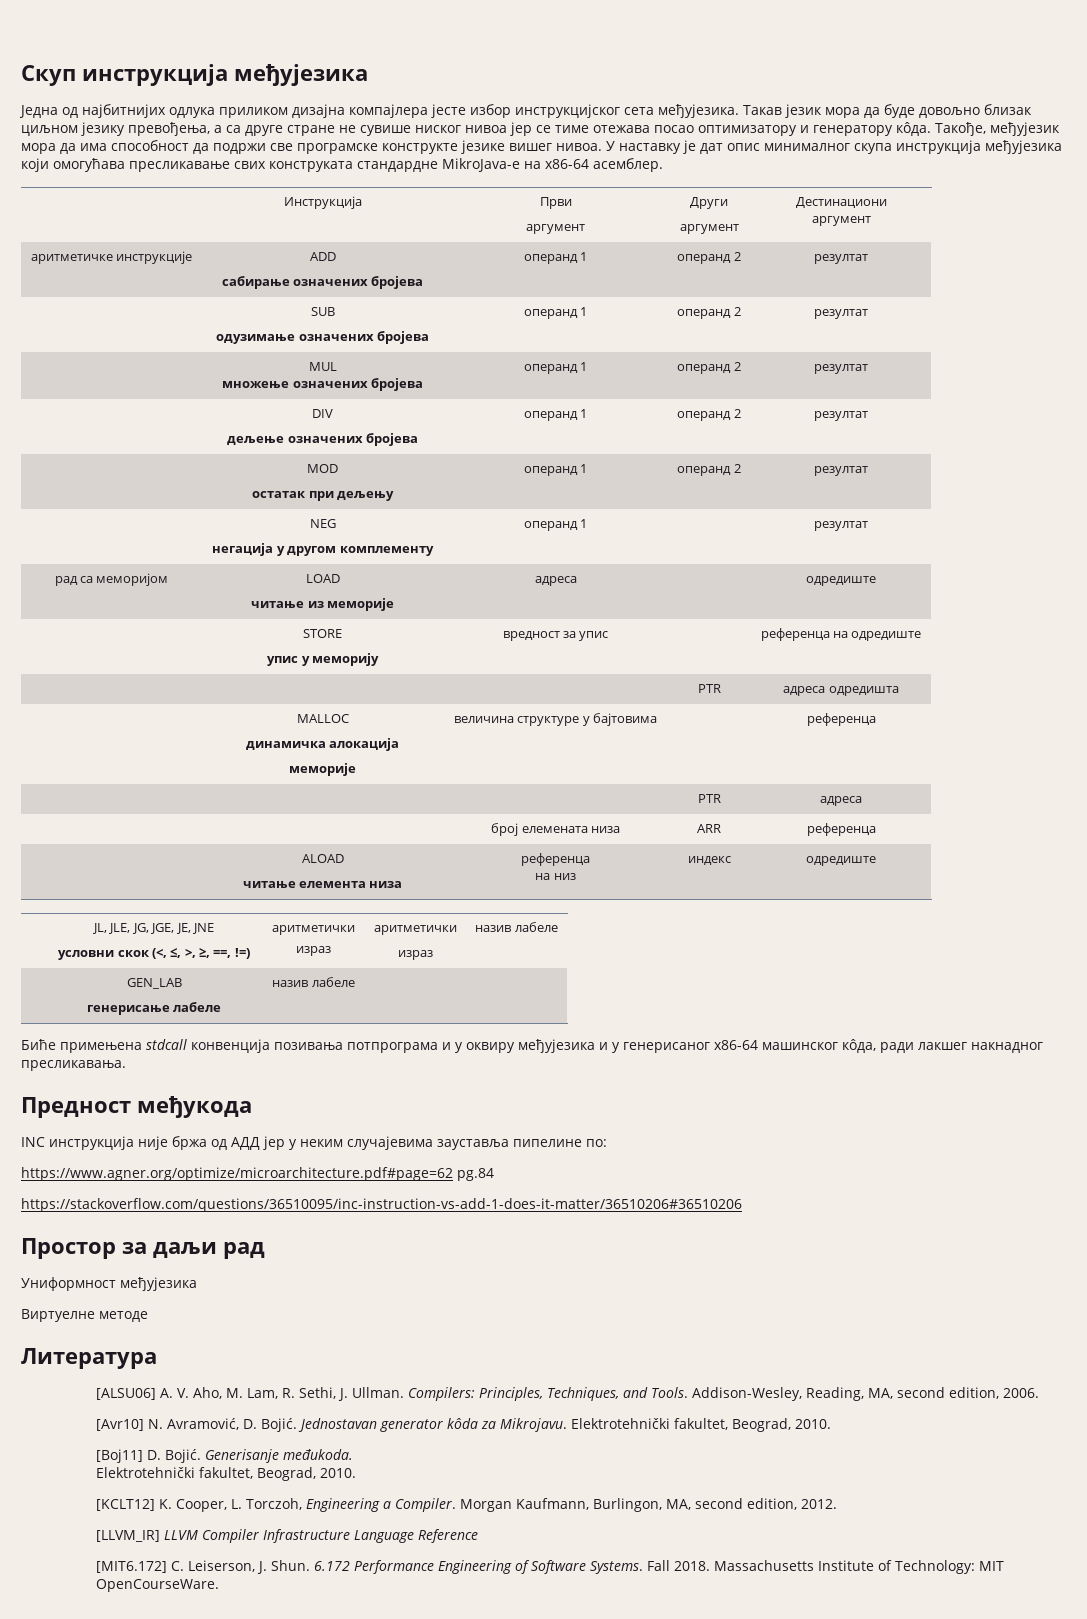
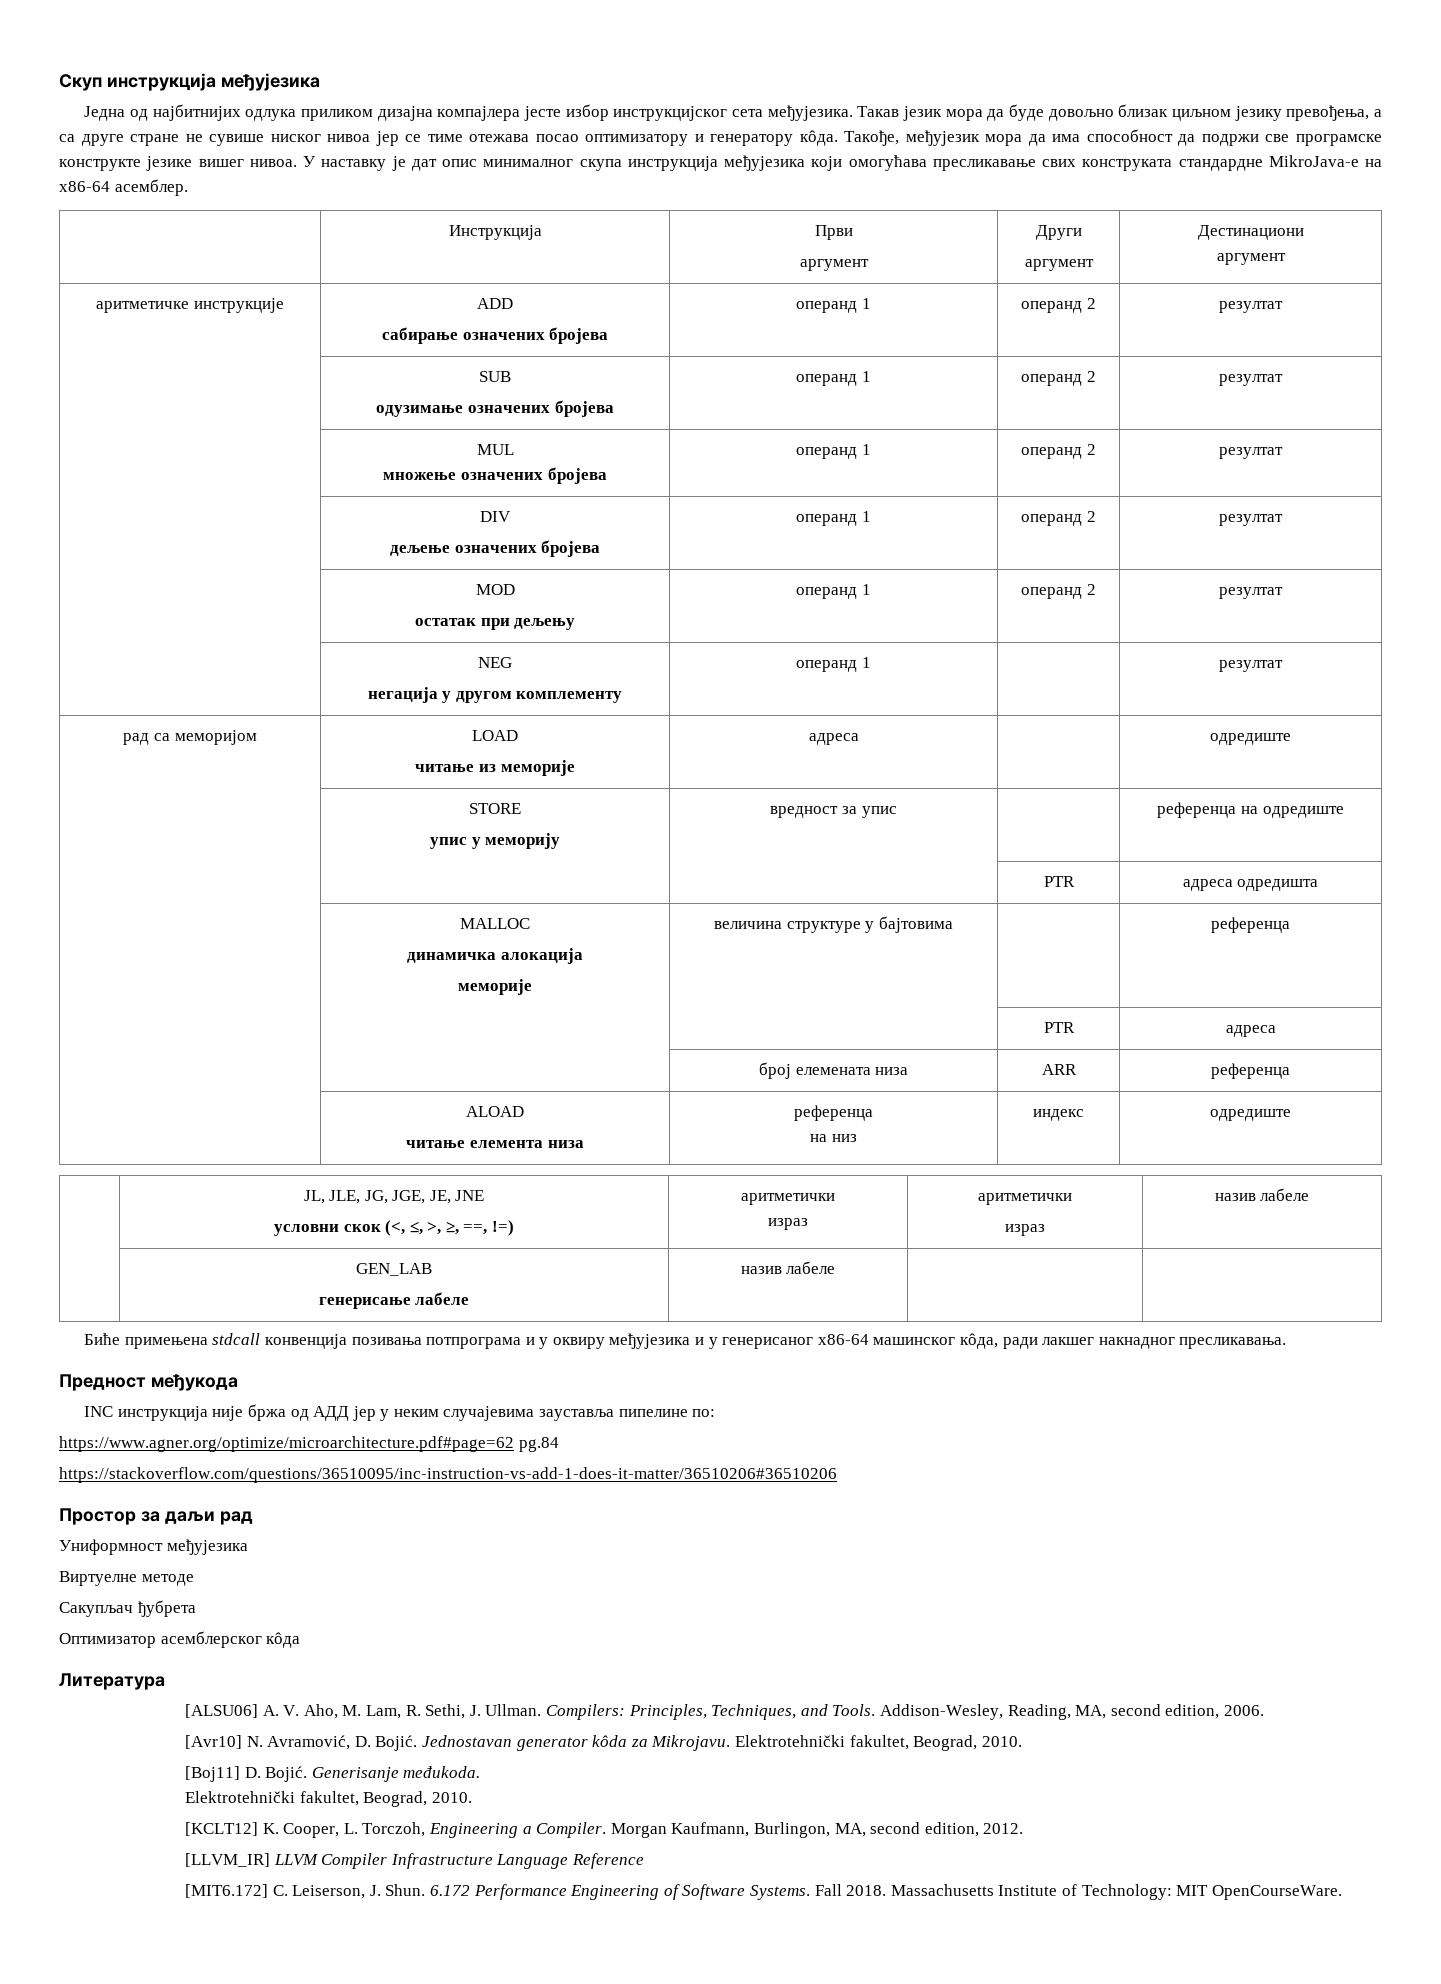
(148, 1316) none -> [59,1600,196,1617] [59,1631,301,1648] // Сакупљач ђубрета // Оптимизатор асемблерског кôда

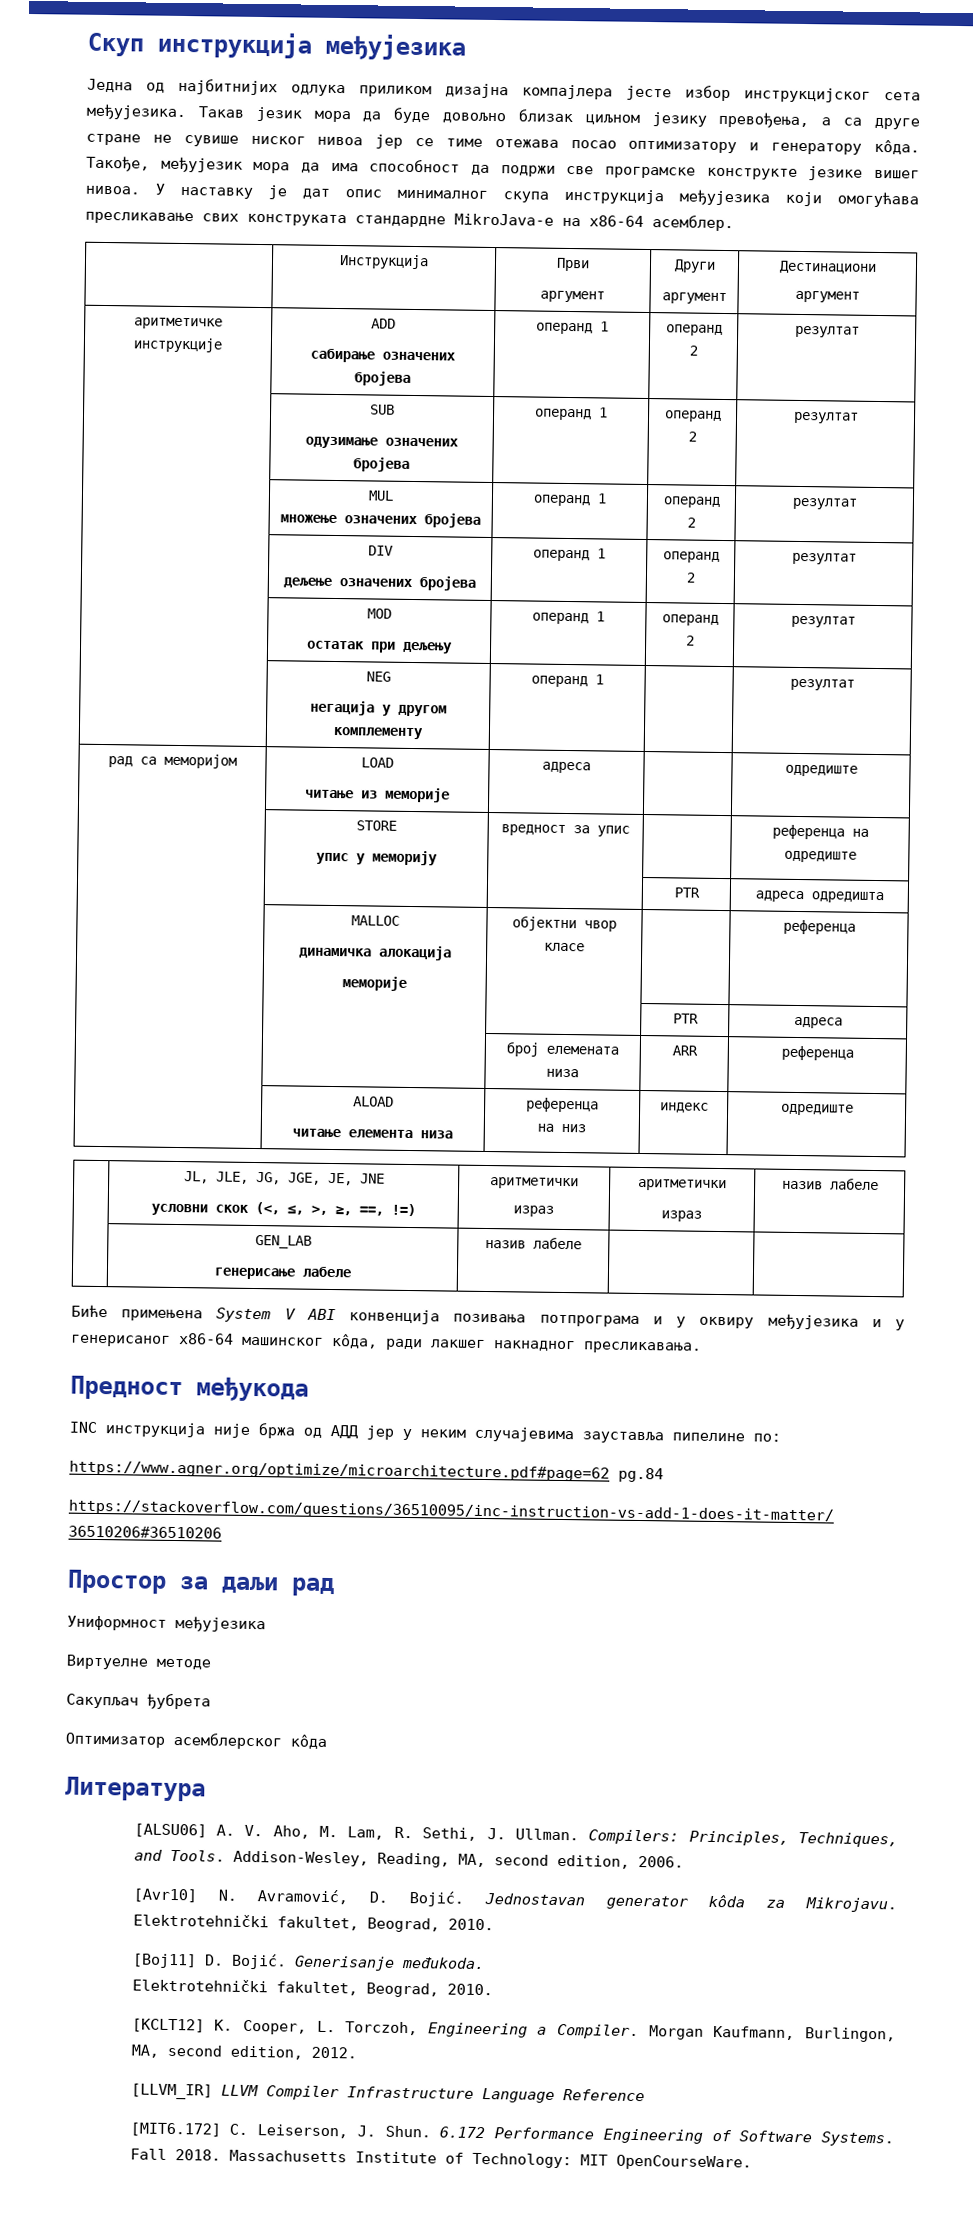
[714,916,953,933] величина структуре у бајтовима -> [512,916,617,932] [544,942,585,952] објектни чвор класе
[212,1333,261,1345] stdcall -> [216,1307,336,1323] System V ABI

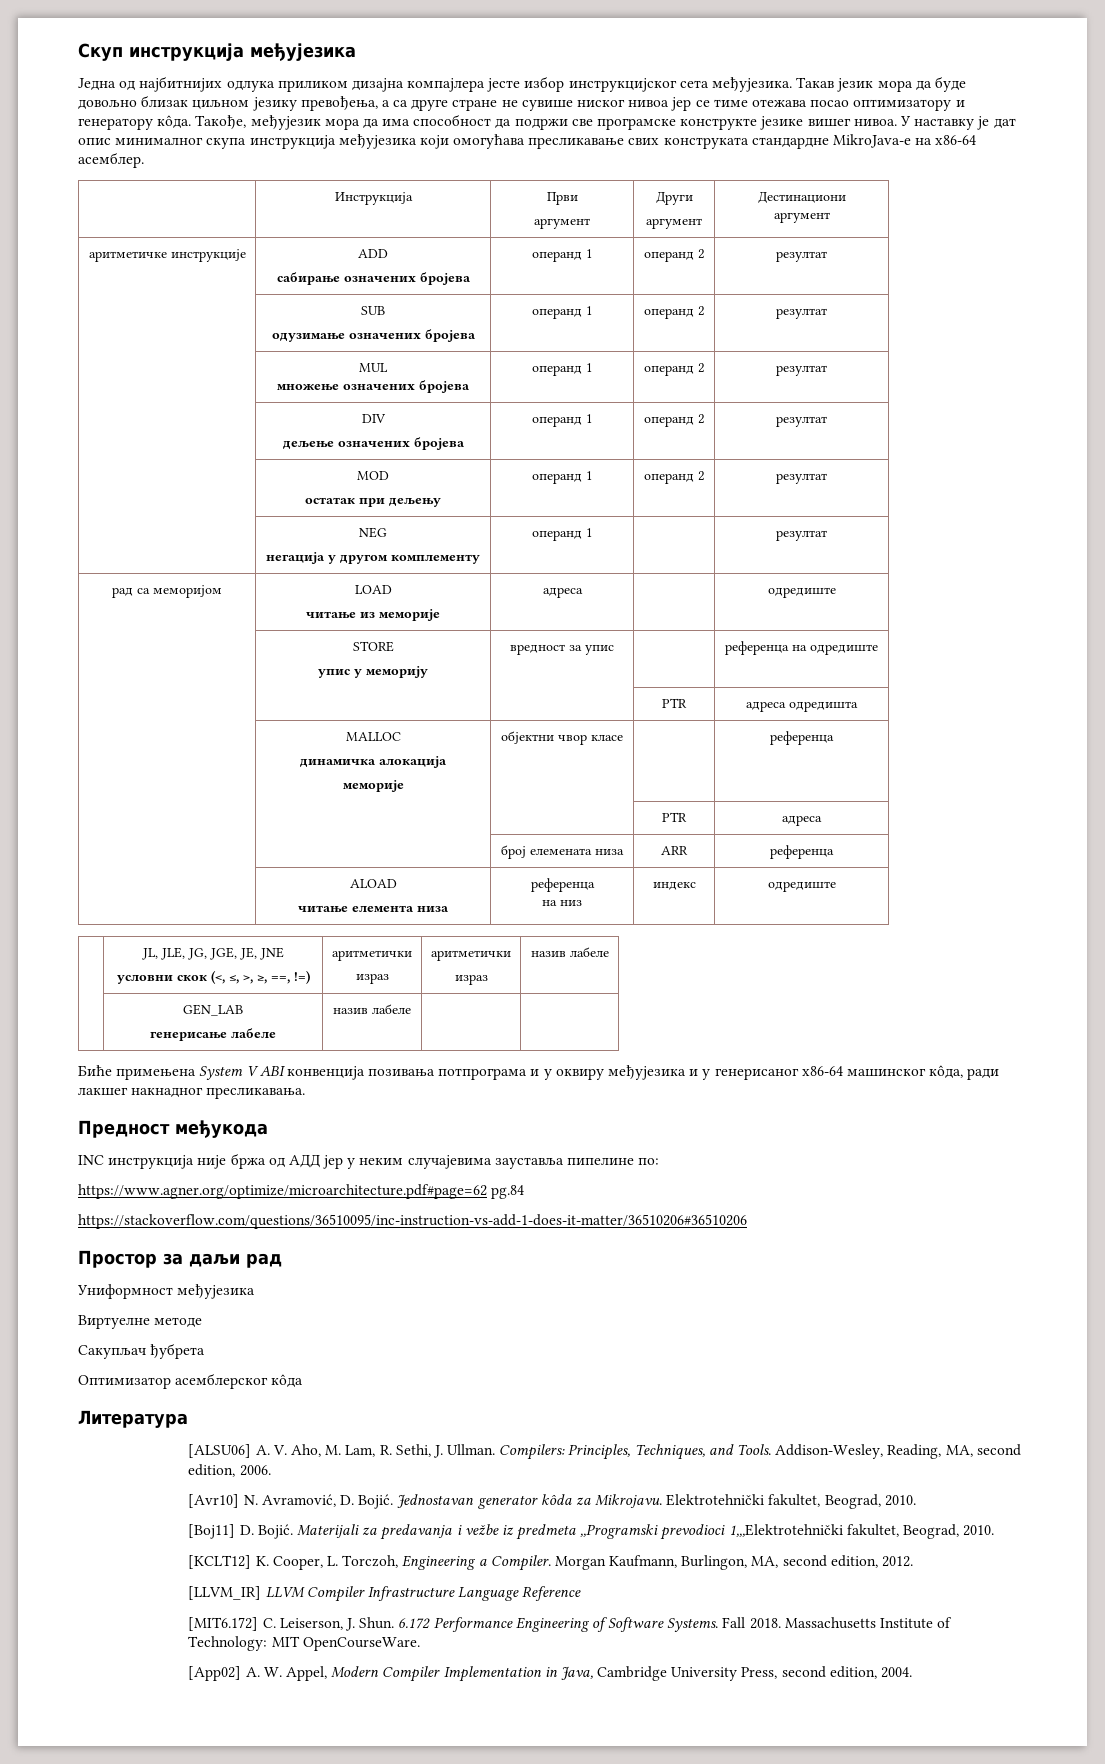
[293,1955,485,1971] [131,1978,268,1993] Generisanje međukoda. // Elektrotehnički -> [296,1524,843,1540] Materijali za predavanja i vežbe iz predmeta ,,Programski prevodioci 1,,,Elektrotehnički
(752, 2162) none -> [188,1666,913,1682] // [App02] A. W. Appel, Modern Compiler Implementation in Java, Cambridge University Press, second edition, 2004.

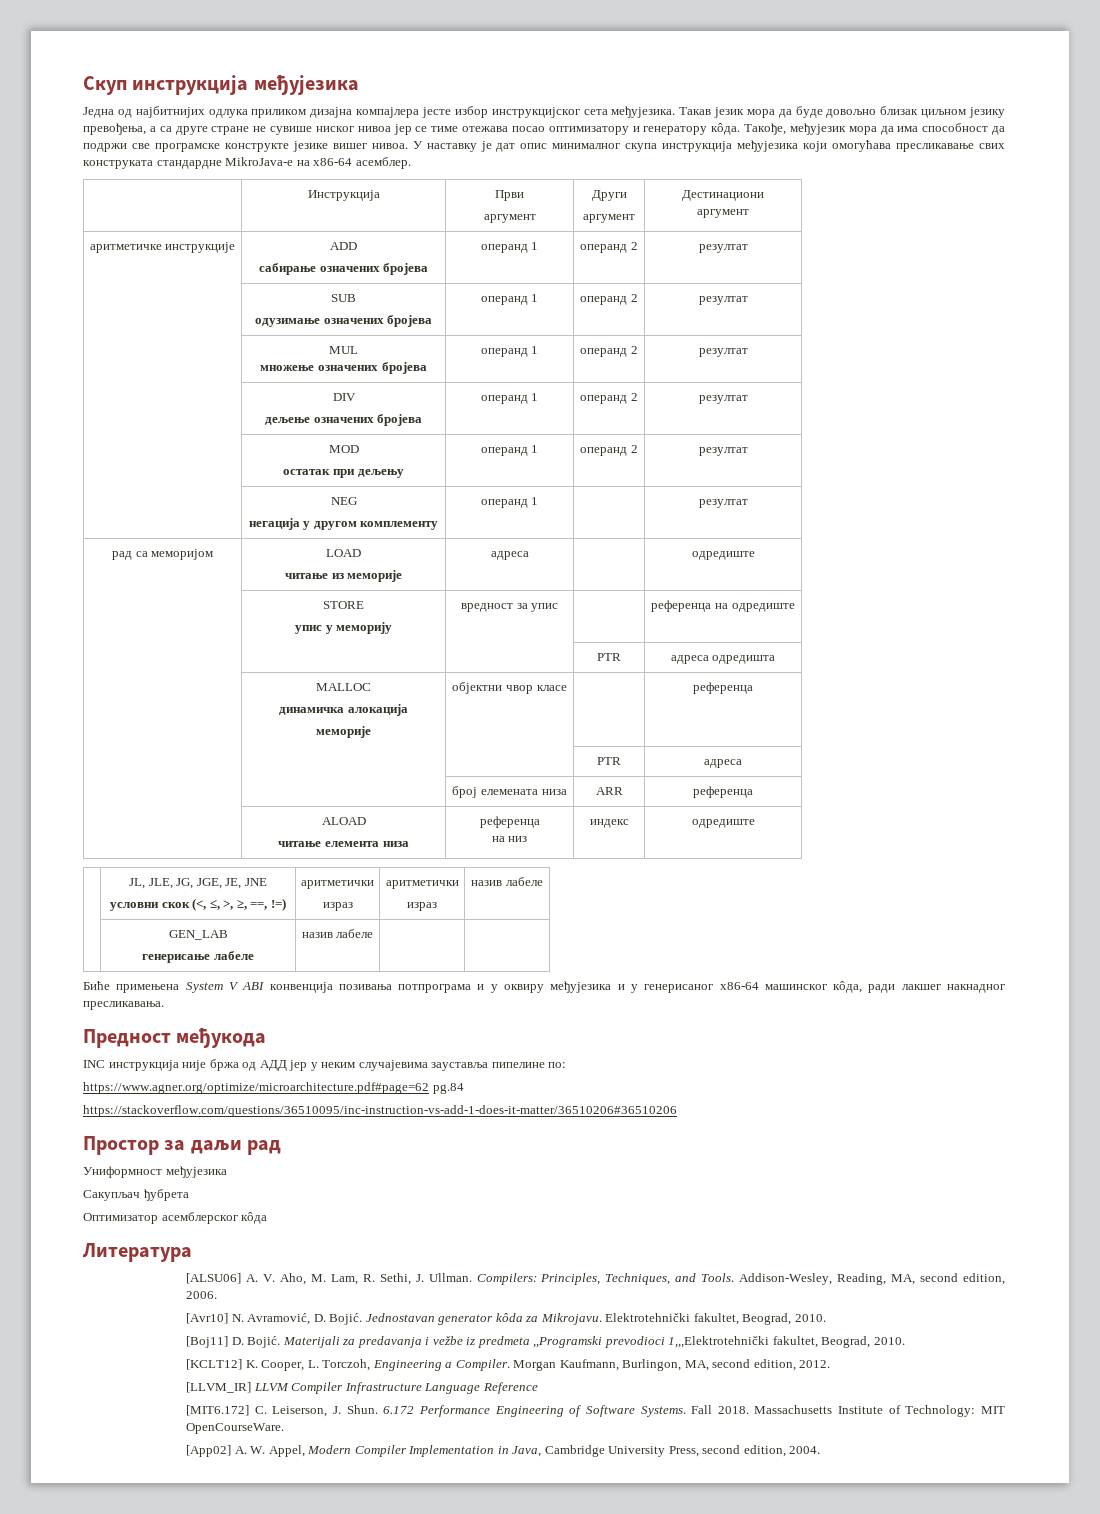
[78,1315,203,1329] // Виртуелне методе -> (227, 1172) none

